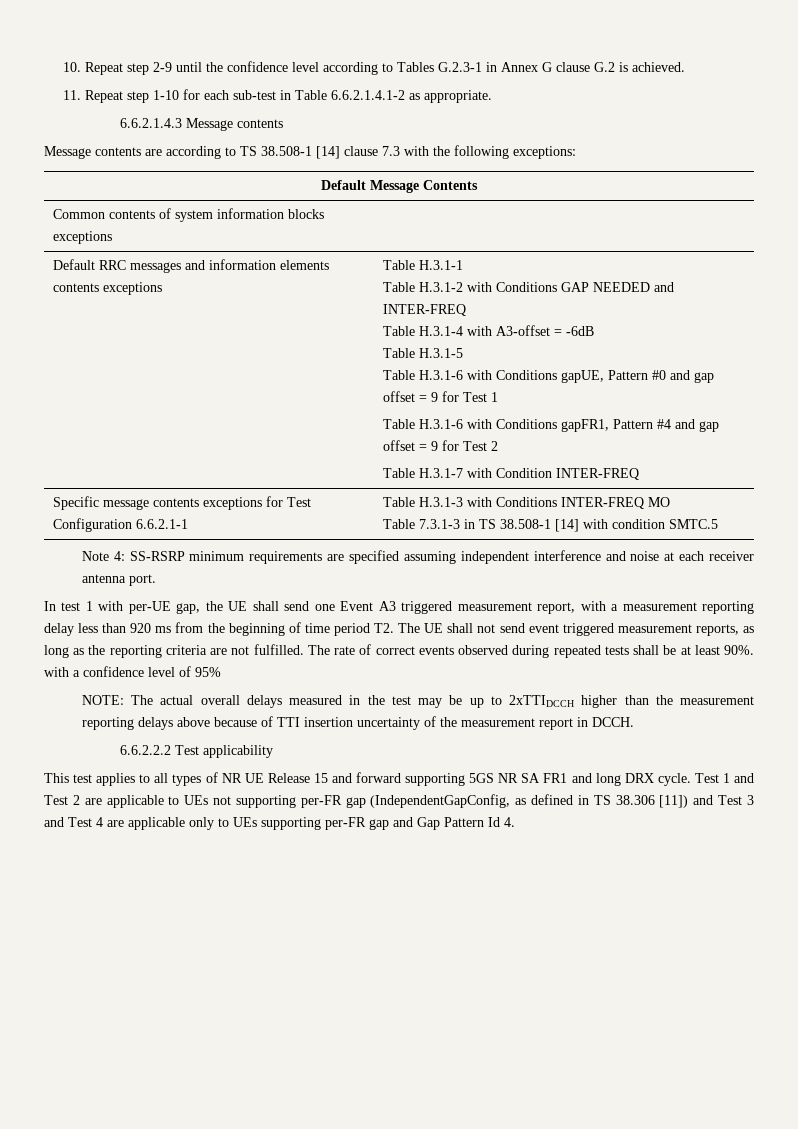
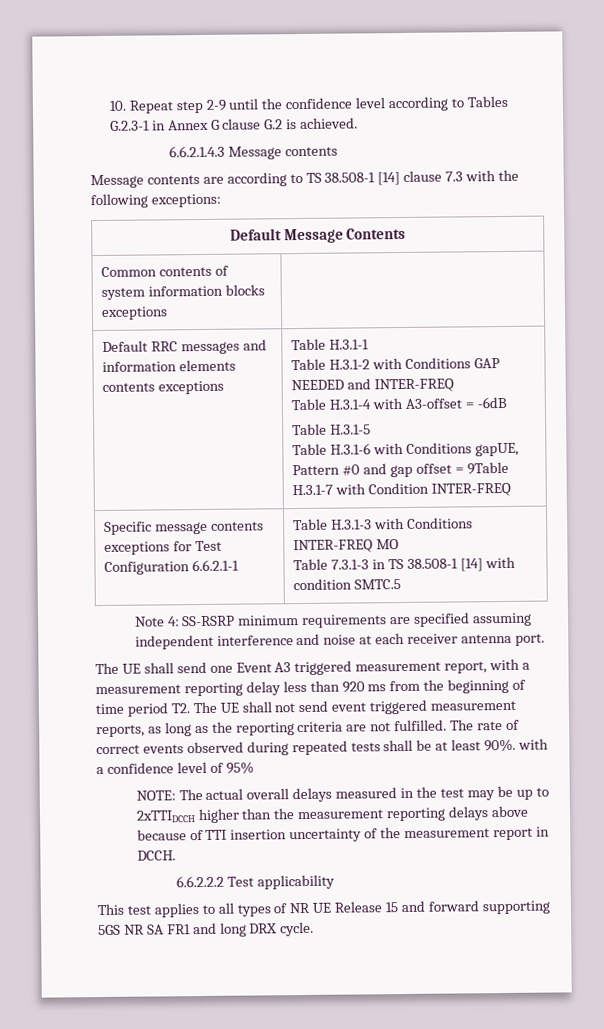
[62,89,492,103] // 11. Repeat step 1-10 for each sub-test in Table 6.6.2.1.4.1-2 as appropriate. -> (359, 123) none
[430,391,498,402] [382,419,719,432] [382,440,498,451] [382,468,415,478] 9 for Test 1 // Table H.3.1-6 with Conditions gapFR1, Pattern #4 and gap offset = 9 for Test 2 // Table -> [466,461,509,475] 9Table
[44,601,223,614] In test 1 with per-UE gap, the -> [95,662,119,675] The
[694,773,755,783] [44,794,755,808] [44,817,515,830] Test 1 and Test 2 are applicable to UEs not supporting per-FR gap (IndependentGapConfig, as defined in TS 38.306 [11]) and Test 3 and Test 4 are applicable only to UEs supporting per-FR gap and Gap Pattern Id 4. -> (315, 929) none

